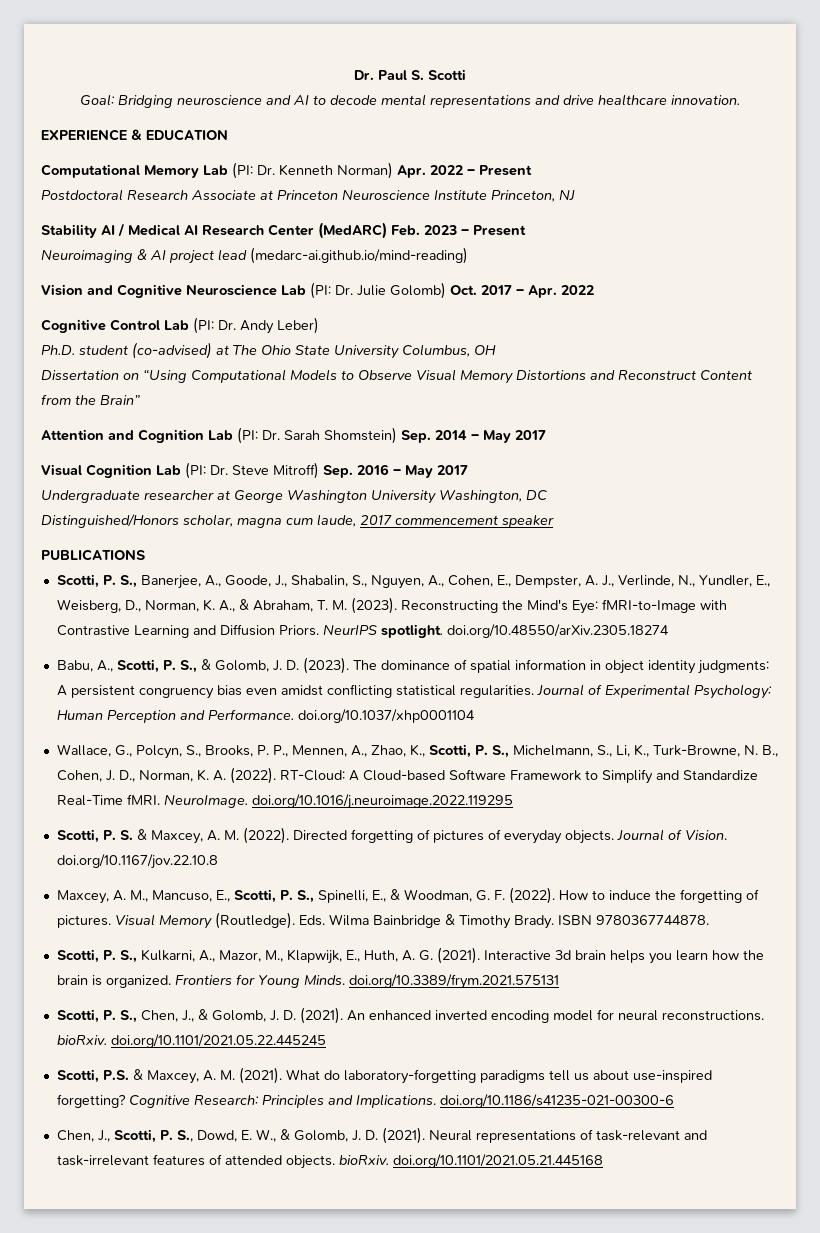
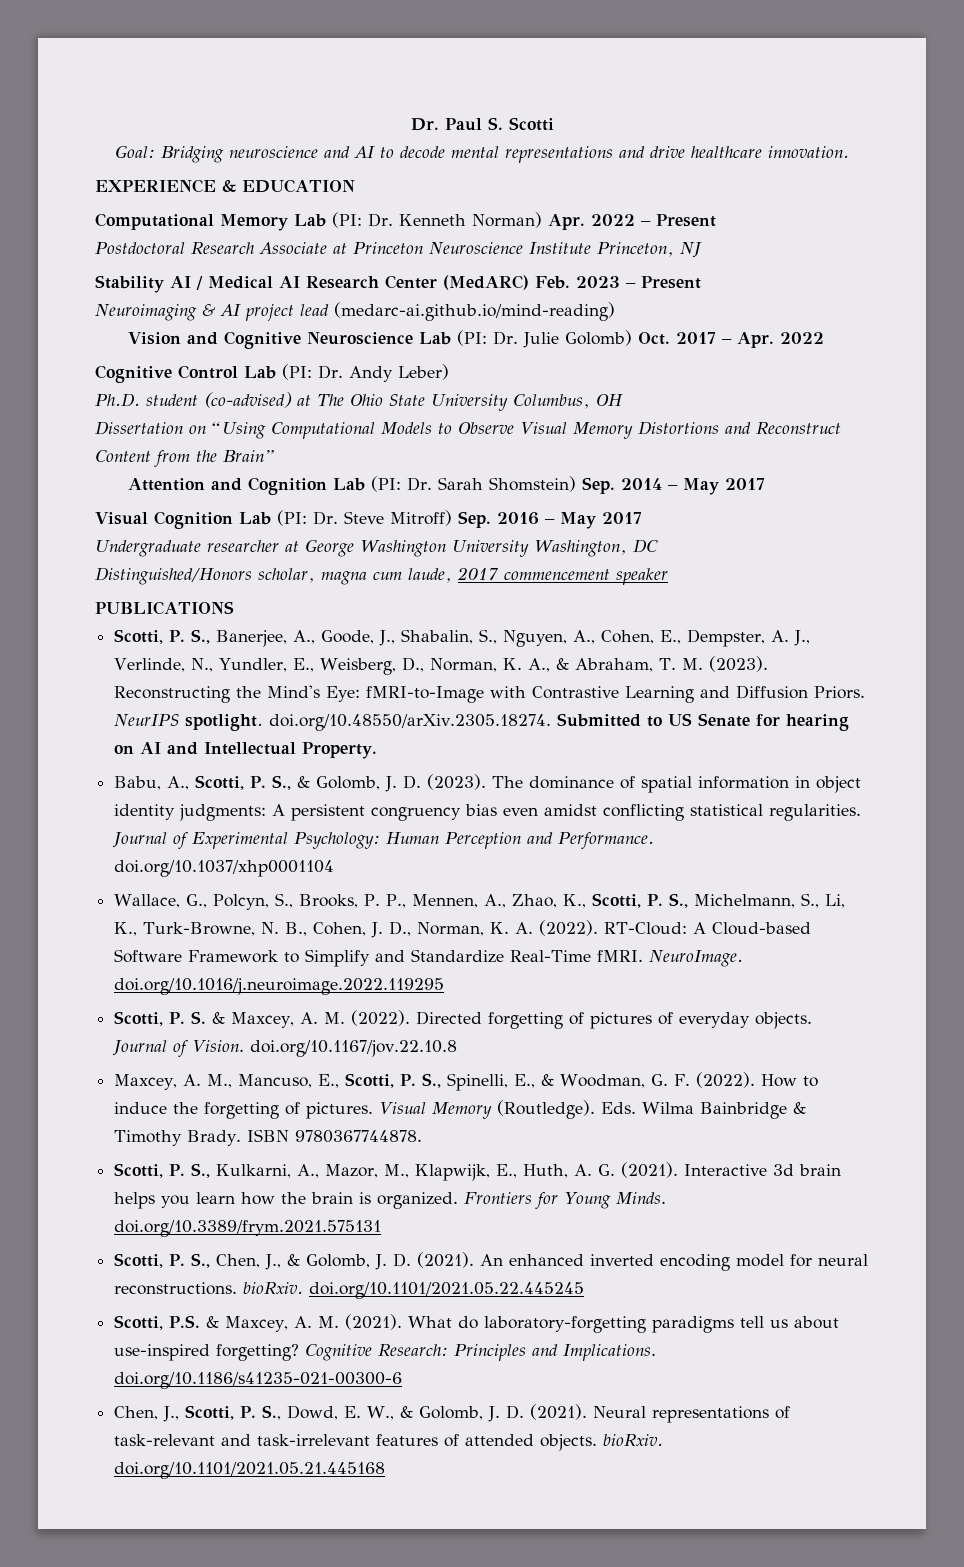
[446,624,669,638] doi.org/10.48550/arXiv.2305.18274 -> [269,713,850,731] [114,742,378,759] doi.org/10.48550/arXiv.2305.18274. Submitted to US Senate for hearing on AI and Intellectual Property.

